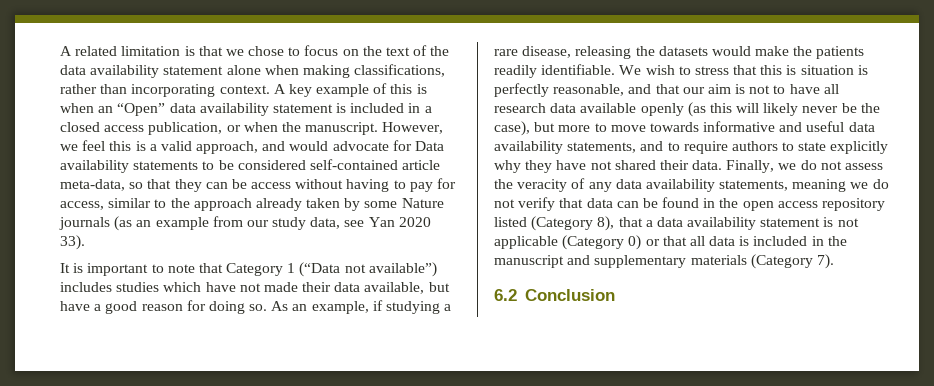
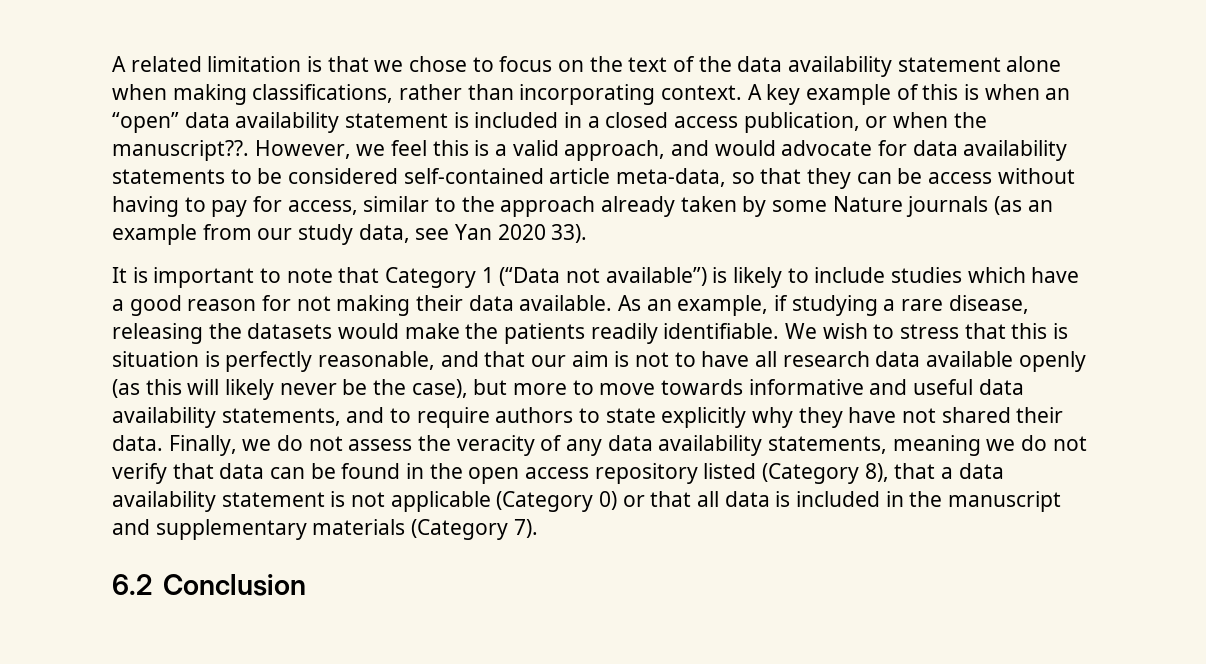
[117,103,166,116] “Open” -> [112,112,179,133] “open”
[305,122,379,135] manuscript. -> [112,140,249,161] manuscript??.
[415,141,445,151] Data -> [912,140,958,156] data
[60,282,450,294] [60,300,268,314] includes studies which have not made their data available, but have a good reason for doing so. -> [712,267,1080,288] [112,295,613,316] is likely to include studies which have a good reason for not making their data available.

